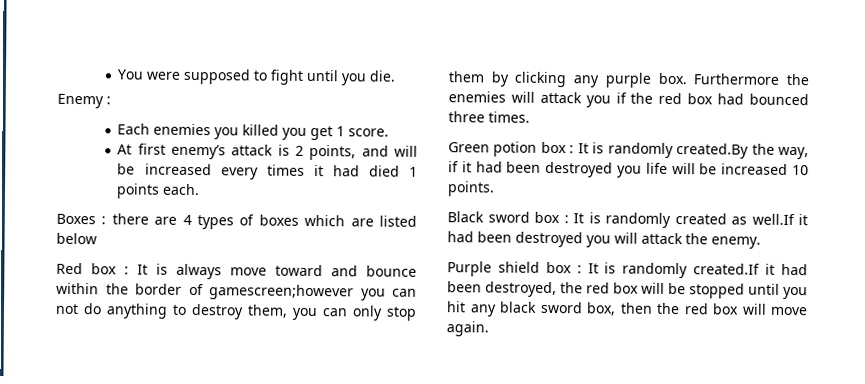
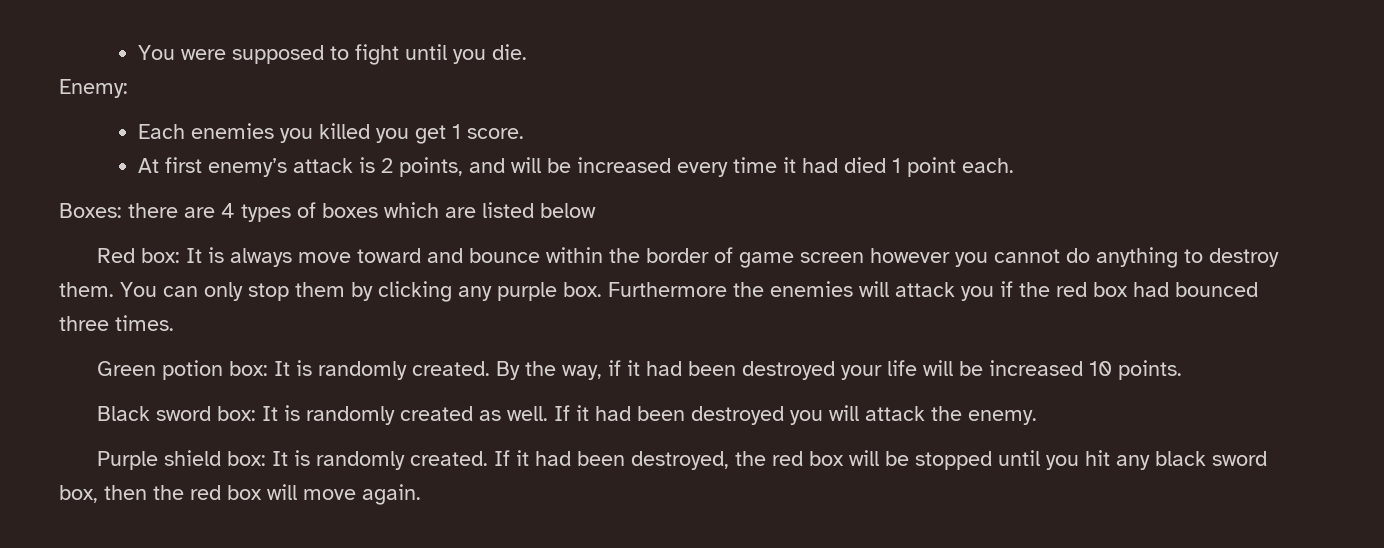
[57,93,111,109] Enemy : -> [59,79,128,98] Enemy:
[266,164,305,176] times -> [733,157,778,173] time
[116,183,161,199] points -> [907,157,957,177] point
[56,213,107,225] Boxes : -> [59,203,122,218] Boxes:
[91,263,129,275] box : -> [141,248,181,263] box:
[209,284,417,301] [55,303,79,315] gamescreen;however you can not -> [739,248,1061,268] game screen however you cannot
[247,304,318,321] them, you -> [59,282,157,297] them. You
[540,141,750,159] box : It is randomly created.By -> [229,360,521,380] box: It is randomly created. By
[617,165,642,178] you -> [841,365,883,380] your
[534,211,569,224] box : -> [217,406,257,421] box:
[751,213,795,226] well.If -> [507,405,571,421] well. If
[545,261,761,279] box : It is randomly created.If -> [227,450,511,470] box: It is randomly created. If

